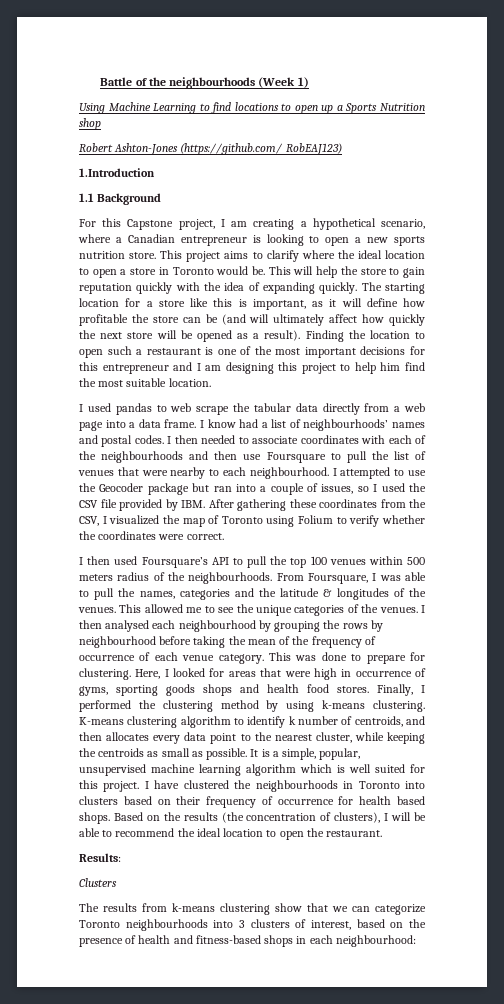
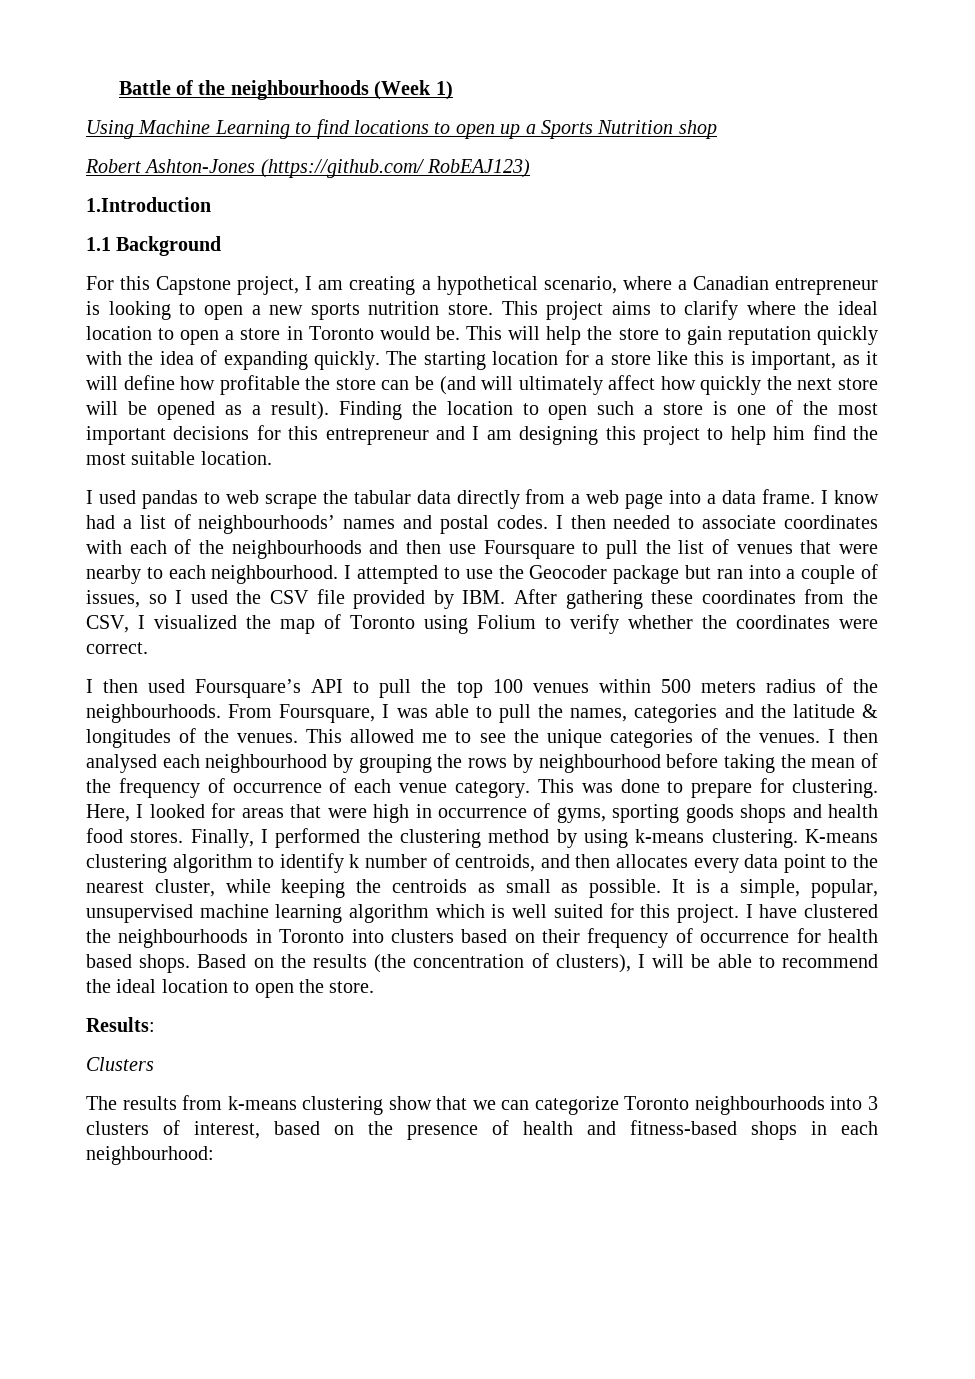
[146,348,201,355] restaurant -> [663,403,704,415] store
[326,830,383,837] restaurant. -> [329,981,375,993] store.

